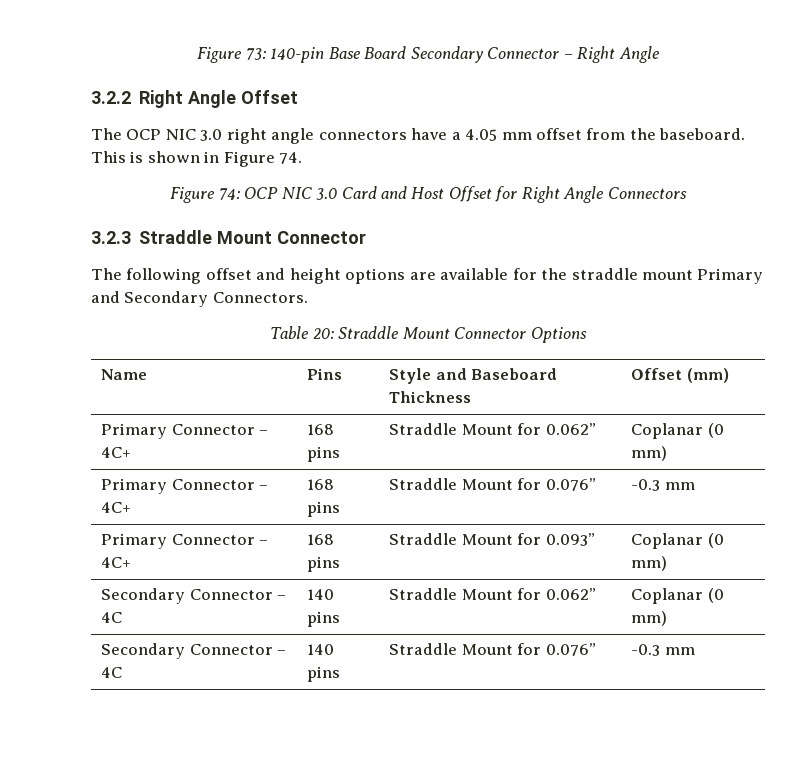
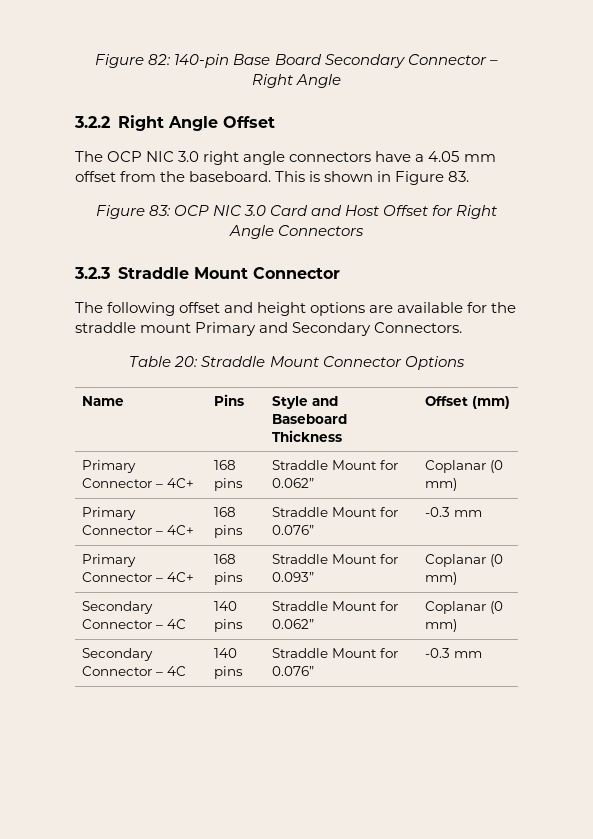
[197,47,266,63] Figure 73: -> [95,54,172,68] Figure 82:
[279,152,303,164] [170,187,240,203] 74. // Figure 74: -> [448,171,470,182] [95,205,171,219] 83. // Figure 83:

